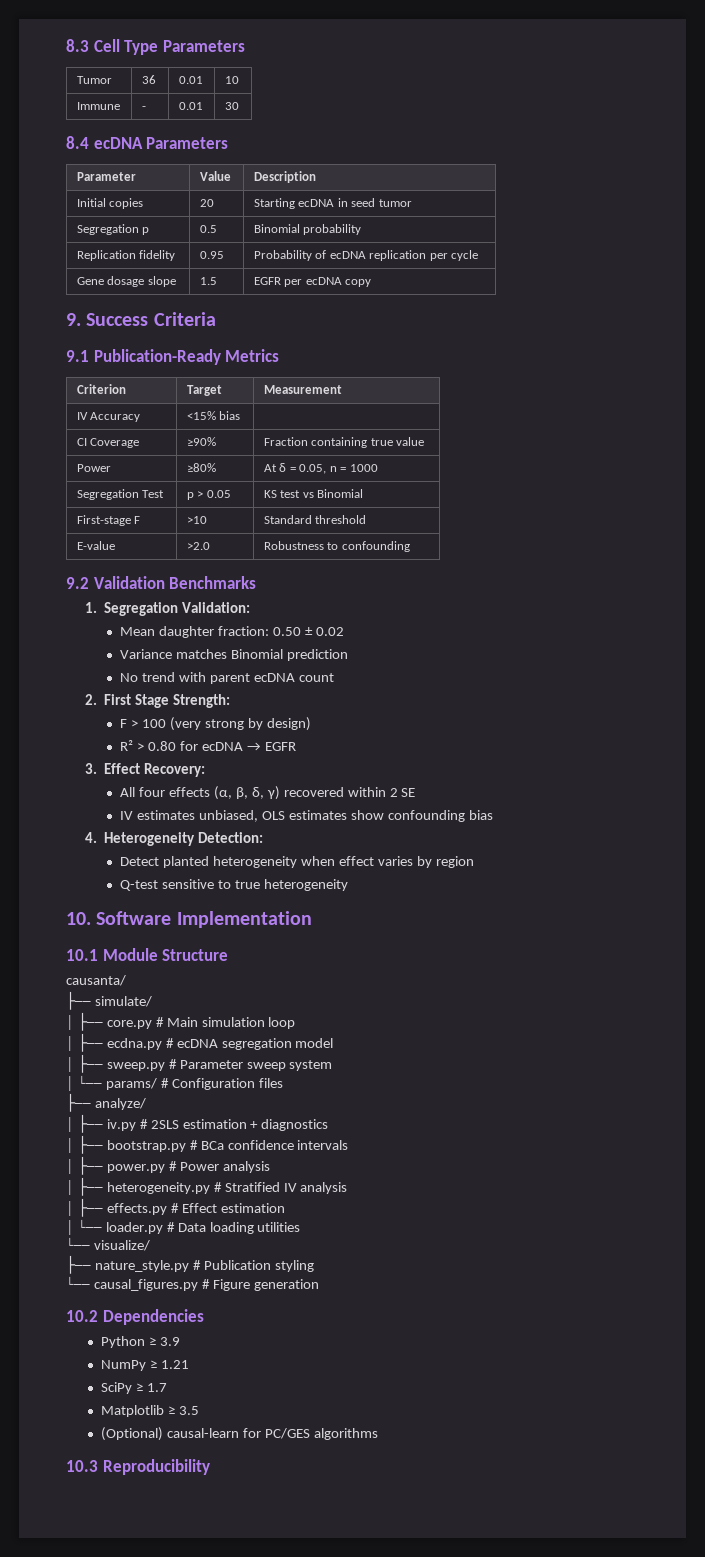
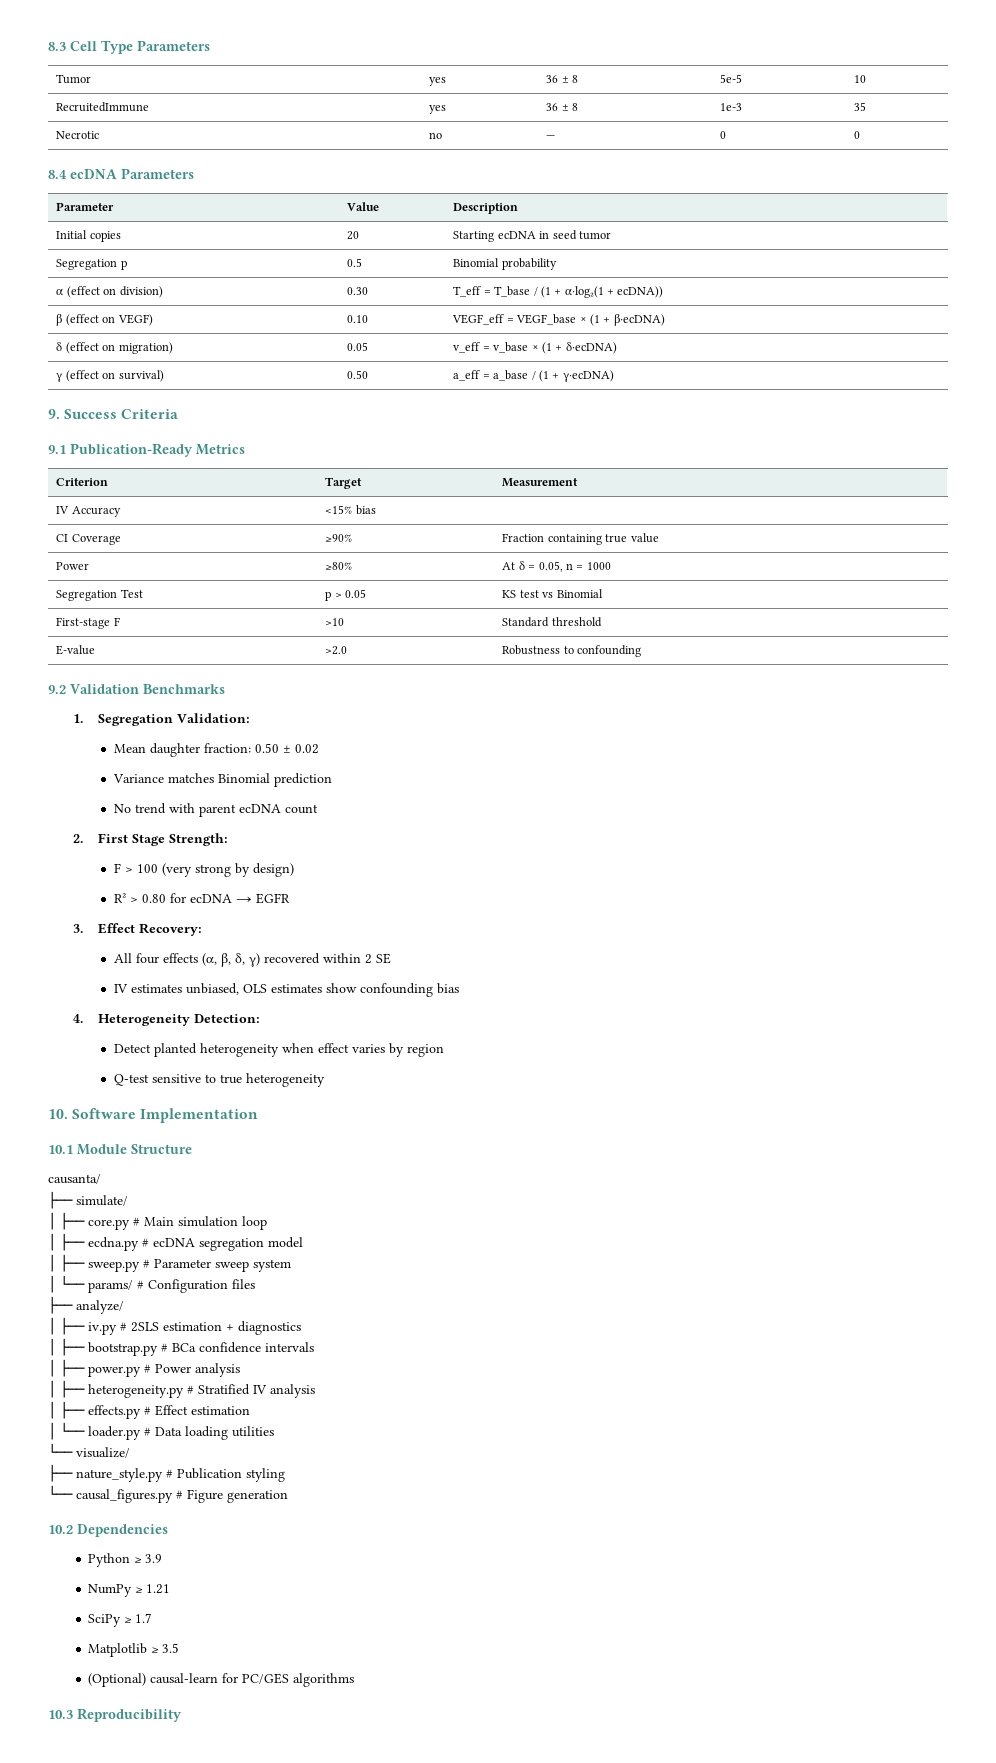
[141,75,156,84] [178,76,203,84] [224,76,239,84] [76,102,120,110] [141,106,146,110] [178,102,203,110] [224,102,239,110] | 36 | 0.01 | 10 // Immune | - | 0.01 | 30 -> [429,77,447,86] [546,75,579,83] [720,74,743,83] [854,75,867,83] [56,102,150,112] [429,105,447,114] [546,103,579,111] [720,103,743,111] [854,102,867,111] [56,131,100,139] [429,132,443,139] [546,135,556,139] [720,131,727,139] [854,131,861,139] | yes | 36 ± 8 | 5e-5 | 10 // RecruitedImmune | yes | 36 ± 8 | 1e-3 | 35 // Necrotic | no | — | 0 | 0
[76,250,176,261] [199,251,224,259] [253,250,479,261] [76,276,176,287] [199,277,217,285] [253,277,372,287] Replication fidelity | 0.95 | Probability of ecDNA replication per cycle // Gene dosage slope | 1.5 | EGFR per ecDNA copy -> [56,286,163,298] [347,287,369,295] [453,286,664,298] [56,314,153,326] [347,315,369,323] [452,314,665,326] [56,342,173,354] [347,342,369,351] [453,342,617,354] [56,370,164,382] [347,370,369,379] [453,370,614,382] α (effect on division) | 0.30 | T_eff = T_base / (1 + α·log₂(1 + ecDNA)) // β (effect on VEGF) | 0.10 | VEGF_eff = VEGF_base × (1 + β·ecDNA) // δ (effect on migration) | 0.05 | v_eff = v_base × (1 + δ·ecDNA) // γ (effect on survival) | 0.50 | a_eff = a_base / (1 + γ·ecDNA)

